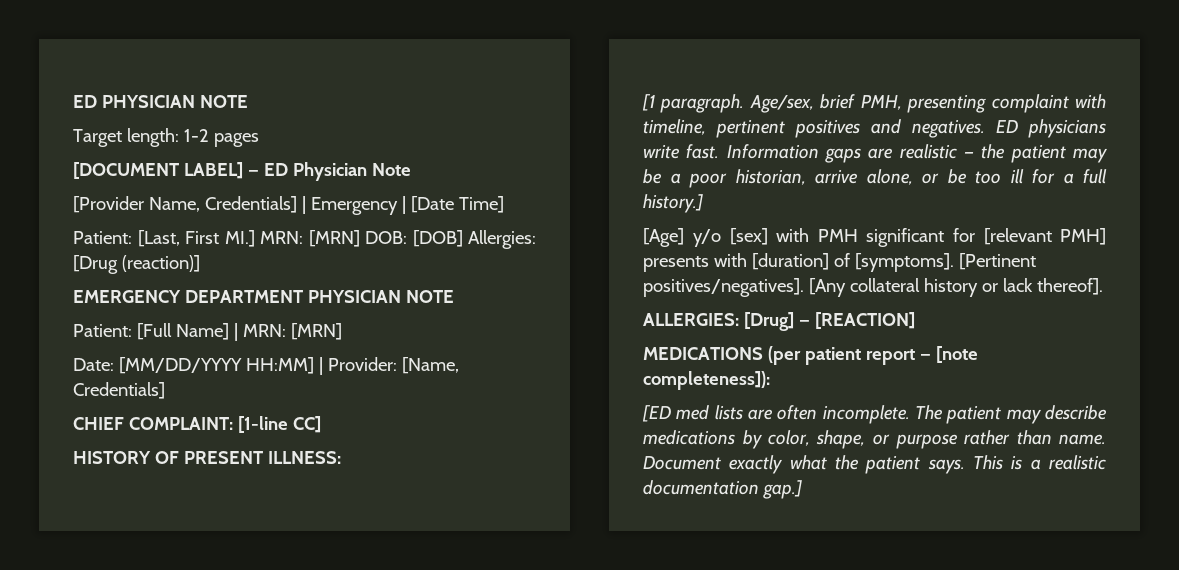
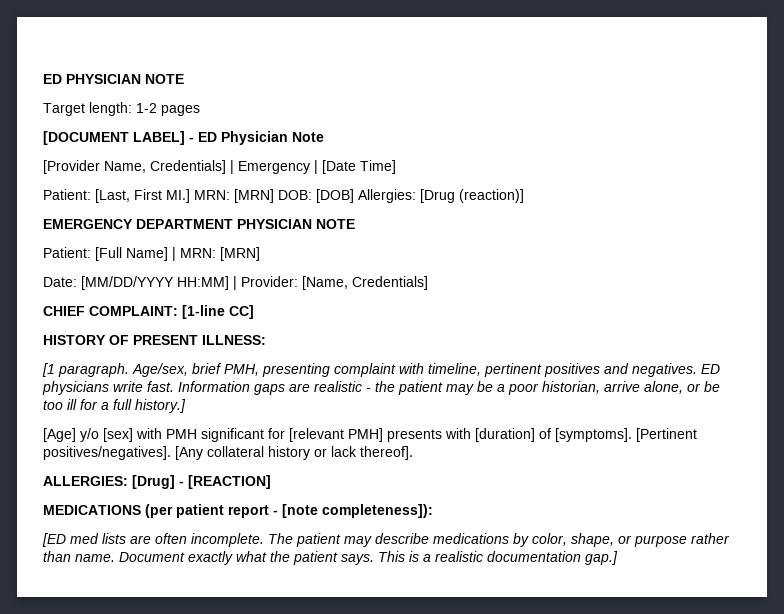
[247,170,259,176] — -> [189,137,194,142] -
[964,152,974,158] — -> [366,388,371,392] -
[798,320,810,326] — -> [179,481,184,486] -
[919,354,931,360] — -> [273,510,278,515] -

